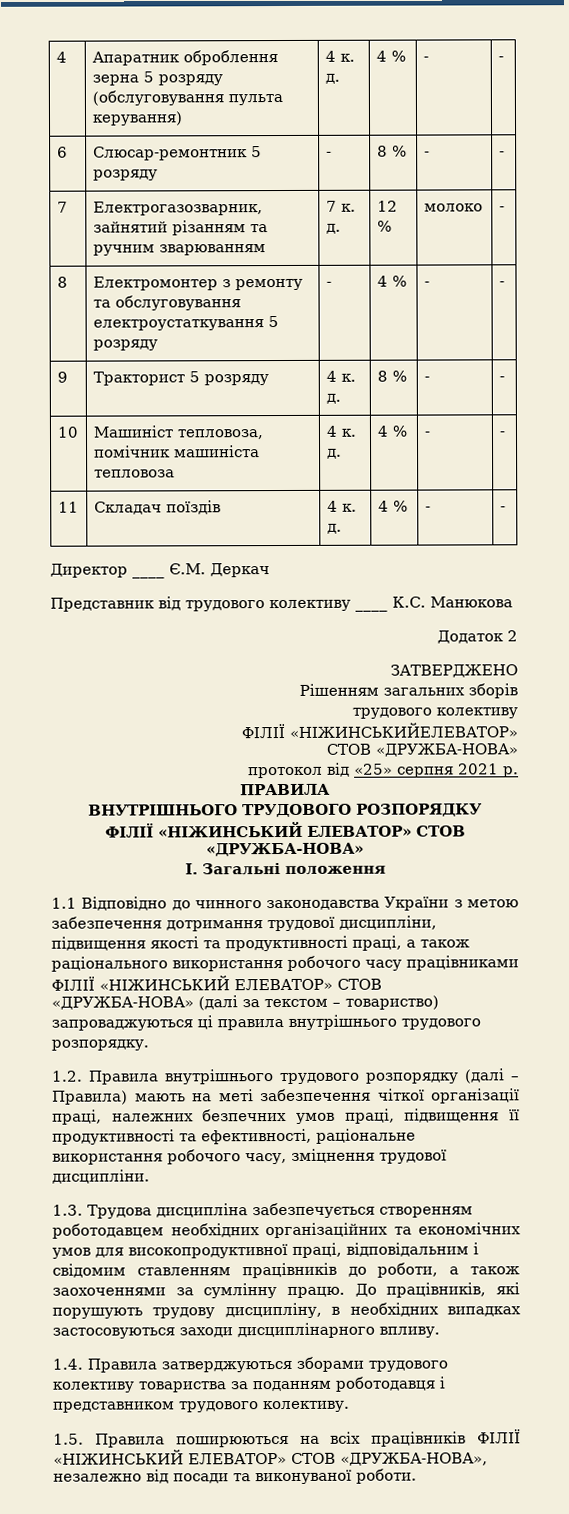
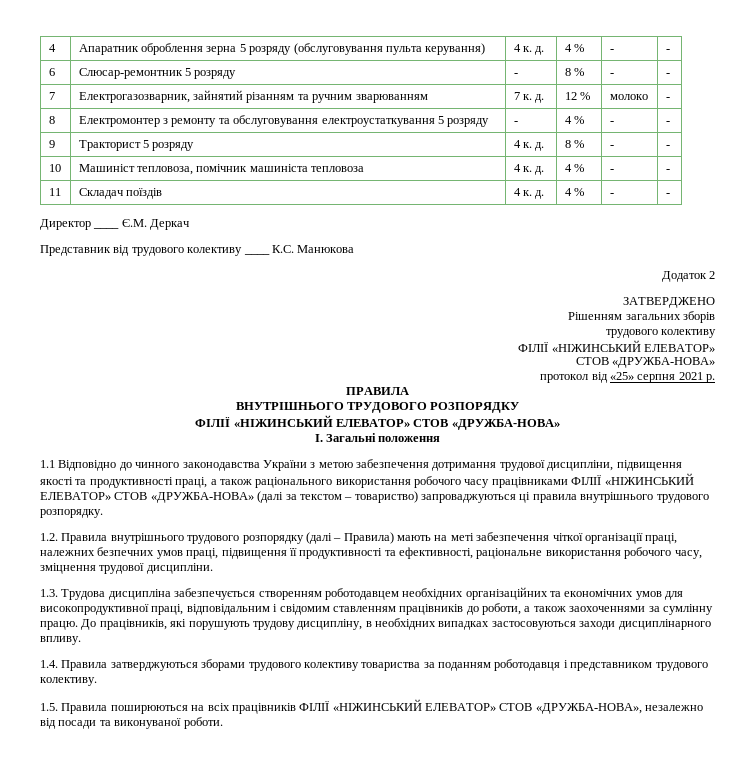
[289,722,518,738] «НІЖИНСЬКИЙЕЛЕВАТОР» -> [551,340,715,352] «НІЖИНСЬКИЙ ЕЛЕВАТОР»

